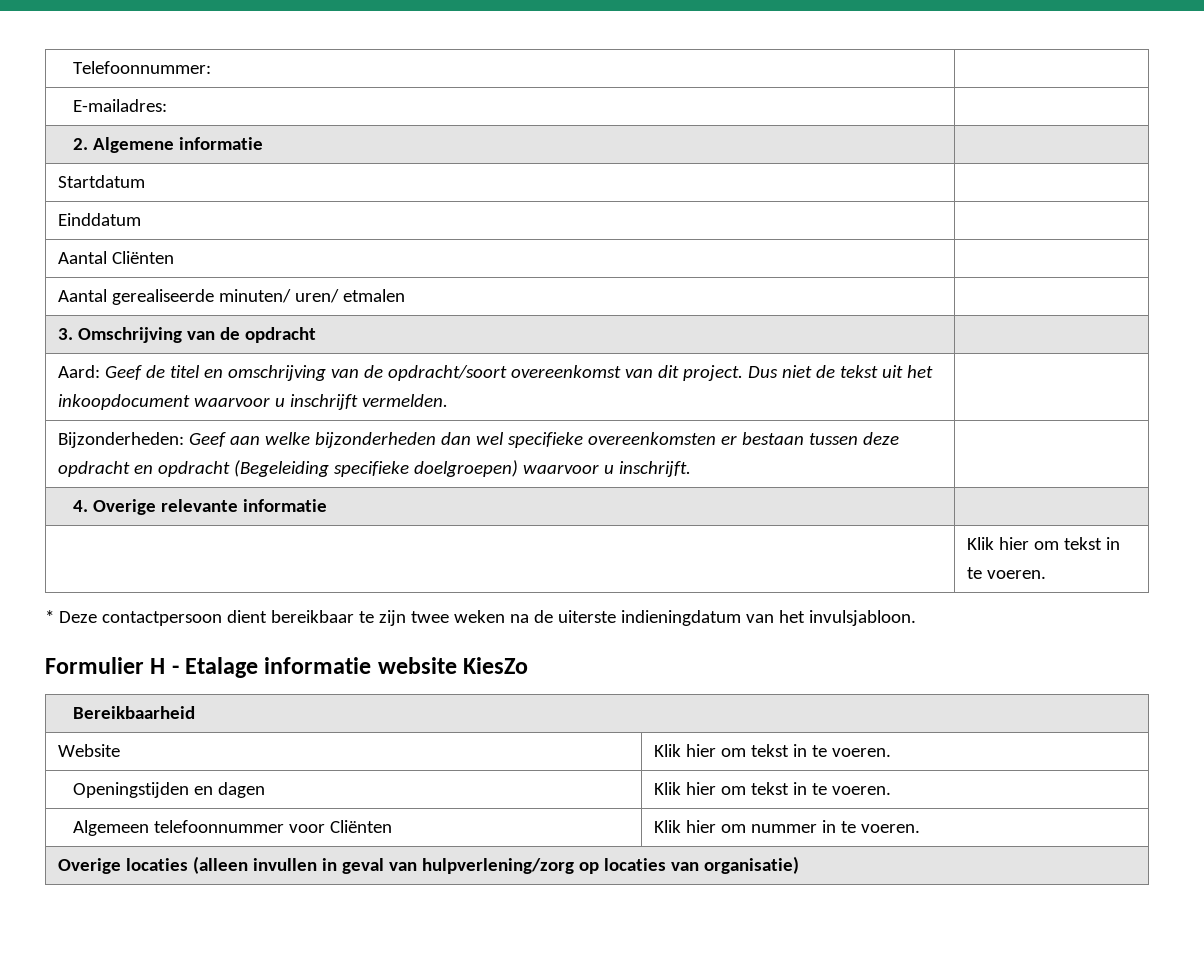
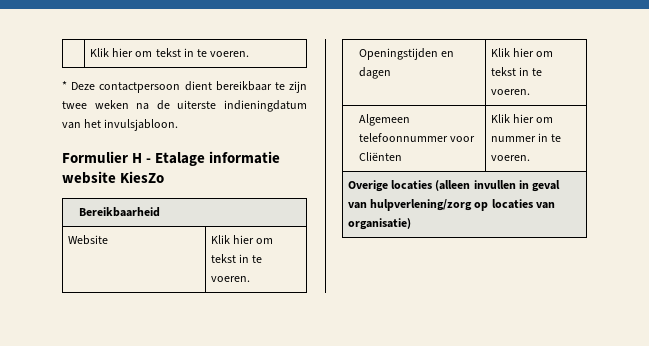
[72,61,211,74] [72,99,167,112] [72,137,263,153] [57,175,145,188] [57,213,141,226] [57,251,174,264] [57,289,405,305] [57,327,316,343] [57,365,933,381] [57,394,448,410] [57,432,899,448] [57,460,691,477] [72,499,327,515] Telefoonnummer: | // E-mailadres: | // 2. Algemene informatie | // Startdatum | // Einddatum | // Aantal Cliënten | // Aantal gerealiseerde minuten/ uren/ etmalen | // 3. Omschrijving van de opdracht | // Aard: Geef de titel en omschrijving van de opdracht/soort overeenkomst van dit project. Dus niet de tekst uit het inkoopdocument waarvoor u inschrijft vermelden. | // Bijzonderheden: Geef aan welke bijzonderheden dan wel specifieke overeenkomsten er bestaan tussen deze opdracht en opdracht (Begeleiding specifieke doelgroepen) waarvoor u inschrijft. | // 4. Overige relevante informatie | // -> (89, 52) none

